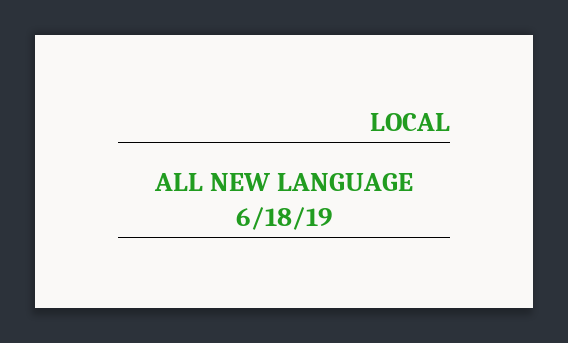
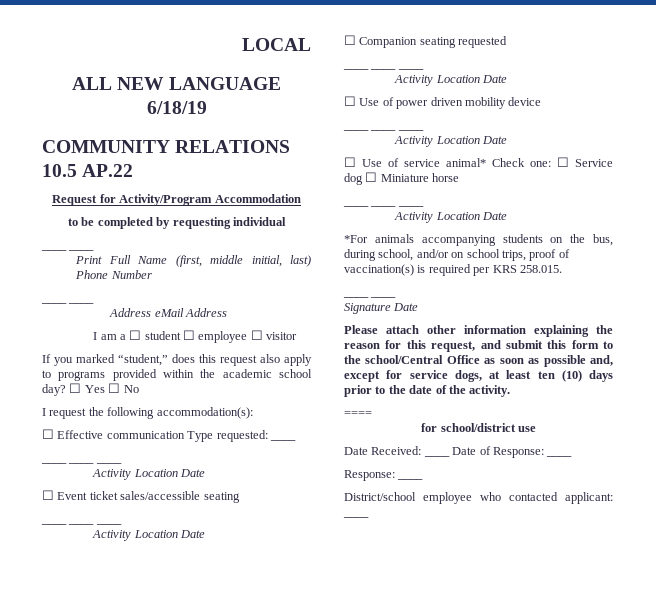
(332, 218) none -> [42,140,291,153] [42,164,134,177] [52,194,301,206] [68,217,286,229] [41,249,95,251] [75,255,311,267] [75,270,152,279] [41,302,95,304] [109,308,227,317] [93,330,298,343] [42,354,312,366] [42,369,312,381] [42,383,139,396] [42,407,253,419] [42,429,296,442] [41,462,122,464] [92,469,205,480] [42,490,240,503] [41,523,122,525] [92,530,205,541] [344,35,508,48] [343,68,424,70] [394,75,507,86] [344,96,542,109] [343,129,424,131] [394,136,507,147] [344,157,613,167] [344,172,460,185] [343,205,424,207] [394,212,507,223] [344,234,613,246] [344,249,570,261] [344,264,562,276] [343,296,397,298] [344,303,419,314] [344,325,613,337] [344,340,613,352] [344,355,613,367] [344,370,613,382] [344,385,511,397] [344,411,372,417] [421,423,536,432] [344,446,422,455] [423,455,450,457] [452,446,573,458] [344,470,424,481] [344,492,613,504] [343,516,369,518] // COMMUNITY RELATIONS 10.5 AP.22 // Request for Activity/Program Accommodation // to be completed by requesting individual // ____ ____ // Print Full Name (first, middle initial, last) Phone Number // ____ ____ // Address eMail Address // I am a ☐ student ☐ employee ☐ visitor // If you marked “student,” does this request also apply to programs provided within the academic school day? ☐ Yes ☐ No // I request the following accommodation(s): // ☐ Effective communication Type requested: ____ // ____ ____ ____ // Activity Location Date // ☐ Event ticket sales/accessible seating // ____ ____ ____ // Activity Location Date // ☐ Companion seating requested // ____ ____ ____ // Activity Location Date // ☐ Use of power driven mobility device // ____ ____ ____ // Activity Location Date // ☐ Use of service animal* Check one: ☐ Service dog ☐ Miniature horse // ____ ____ ____ // Activity Location Date // *For animals accompanying students on the bus, during school, and/or on school trips, proof of vaccination(s) is required per KRS 258.015. // ____ ____ // Signature Date // Please attach other information explaining the reason for this request, and submit this form to the school/Central Office as soon as possible and, except for service dogs, at least ten (10) days prior to the date of the activity. // ==== // for school/district use // Date Received: ____ Date of Response: ____ // Response: ____ // District/school employee who contacted applicant: ____

